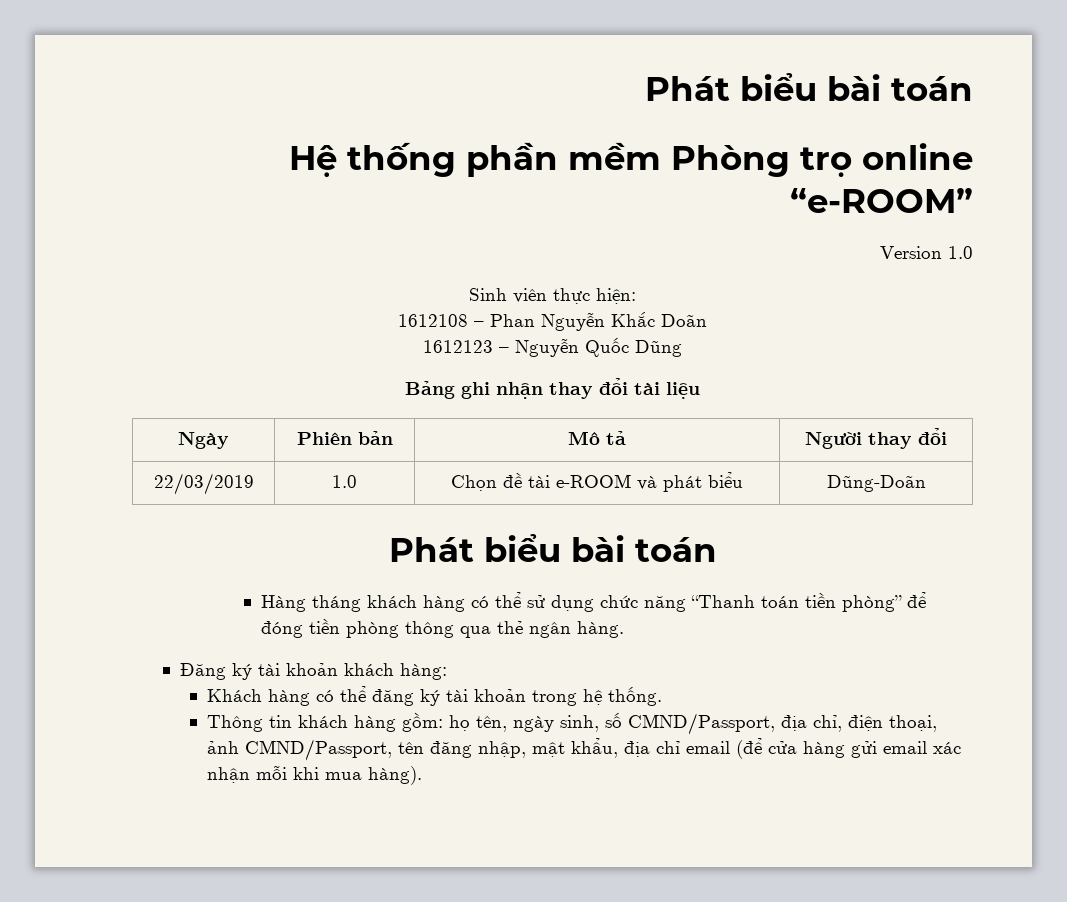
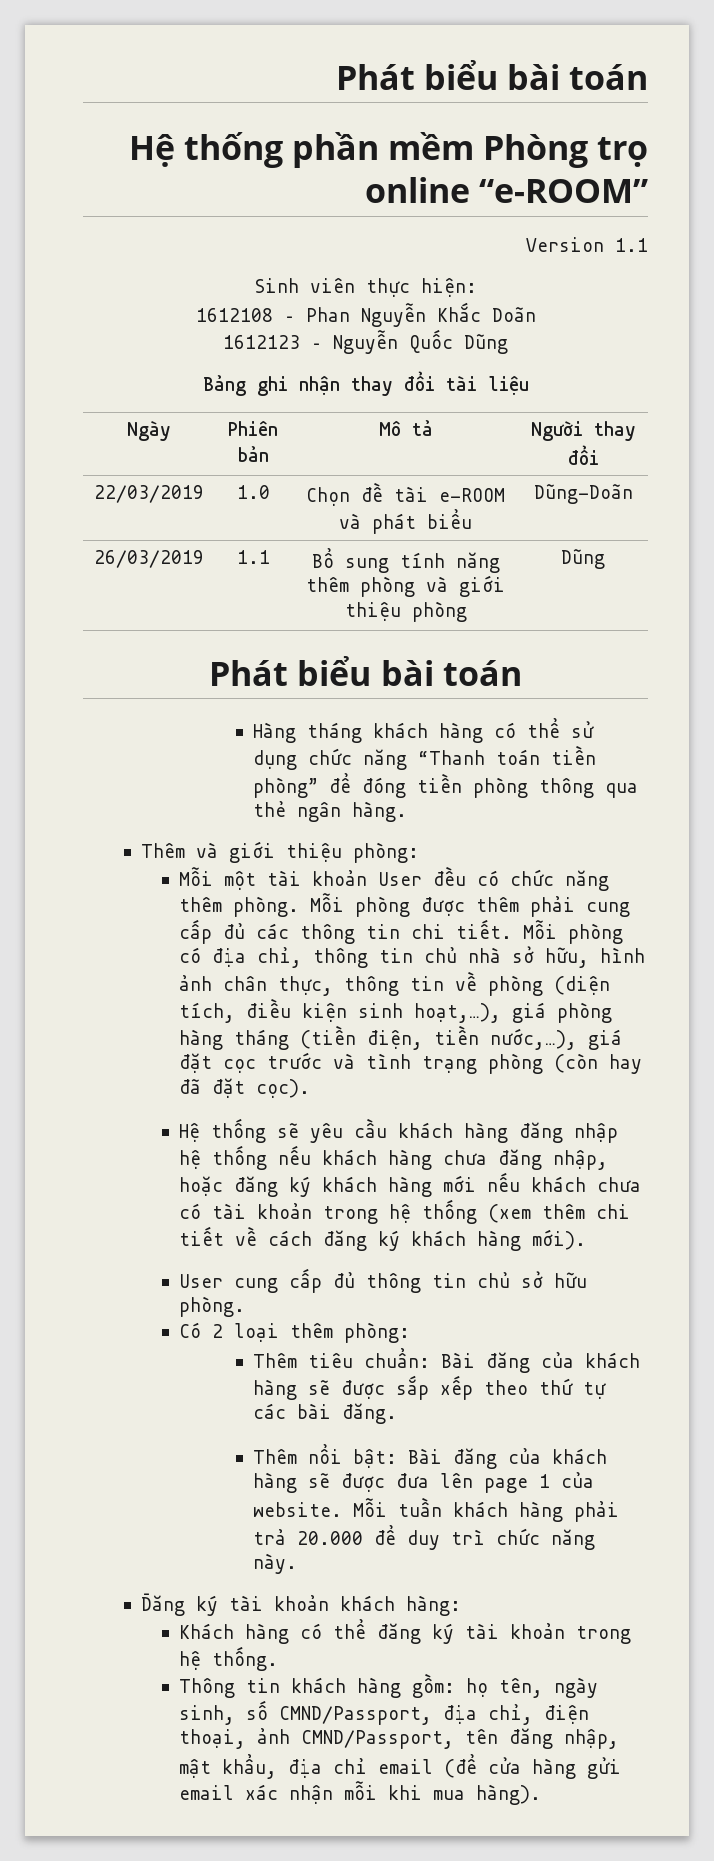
[948,246,973,259] 1.0 -> [615,238,648,252] 1.1
(926, 483) none -> [93,550,204,568] [236,550,270,564] [311,547,500,573] [306,575,505,597] [344,601,467,622] [561,549,605,569] // 26/03/2019 | 1.1 | Bổ sung tính năng thêm phòng và giới thiệu phòng | Dũng
(625, 629) none -> [141,841,420,863] [178,866,609,891] [178,893,630,917] [178,919,623,944] [178,946,645,968] [178,971,610,996] [178,998,612,1023] [178,1025,622,1050] [178,1052,642,1074] [178,1078,310,1098] [178,1118,618,1143] [178,1145,608,1170] [178,1172,641,1197] [178,1199,630,1224] [178,1226,586,1251] [178,1268,587,1293] [178,1296,245,1317] [178,1322,410,1343] [253,1347,641,1373] [253,1375,608,1400] [253,1403,398,1424] [253,1443,608,1469] [253,1472,595,1493] [253,1497,620,1522] [253,1524,596,1550] [253,1553,298,1574] // Thêm và giới thiệu phòng: // Mỗi một tài khoản User đều có chức năng thêm phòng. Mỗi phòng được thêm phải cung cấp đủ các thông tin chi tiết. Mỗi phòng có địa chỉ, thông tin chủ nhà sở hữu, hình ảnh chân thực, thông tin về phòng (diện tích, điều kiện sinh hoạt,…), giá phòng hàng tháng (tiền điện, tiền nước,…), giá đặt cọc trước và tình trạng phòng (còn hay đã đặt cọc). // Hệ thống sẽ yêu cầu khách hàng đăng nhập hệ thống nếu khách hàng chưa đăng nhập, hoặc đăng ký khách hàng mới nếu khách chưa có tài khoản trong hệ thống (xem thêm chi tiết về cách đăng ký khách hàng mới). // User cung cấp đủ thông tin chủ sở hữu phòng. // Có 2 loại thêm phòng: // Thêm tiêu chuẩn: Bài đăng của khách hàng sẽ được sắp xếp theo thứ tự các bài đăng. // Thêm nổi bật: Bài đăng của khách hàng sẽ được đưa lên page 1 của website. Mỗi tuần khách hàng phải trả 20.000 để duy trì chức năng này.

